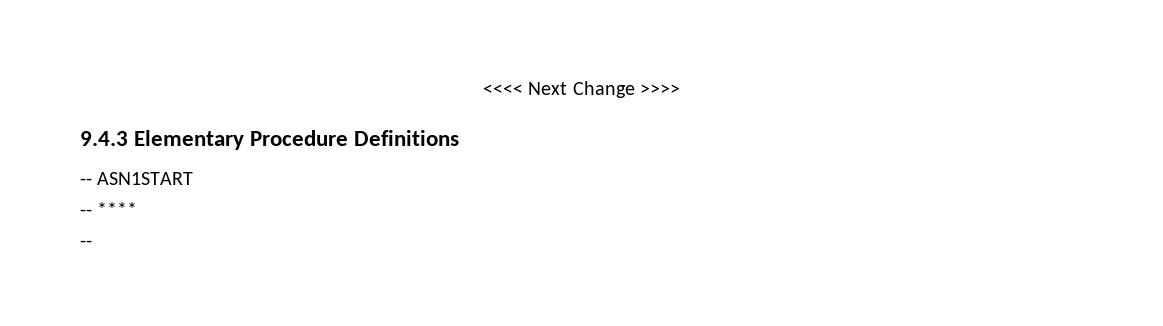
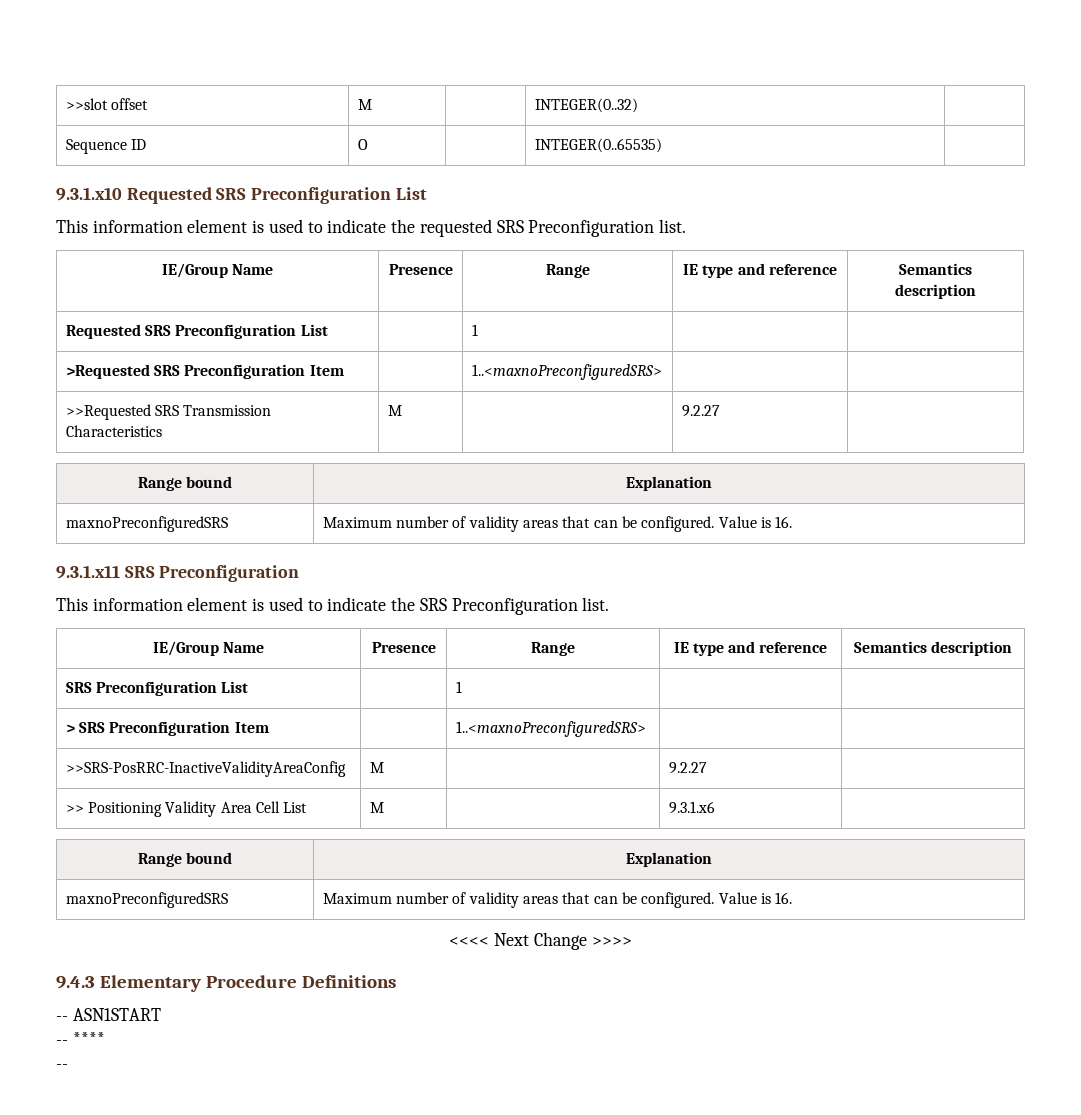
(482, 89) none -> [65,98,148,110] [357,99,372,110] [534,98,638,113] [65,139,146,154] [357,139,368,150] [534,138,662,153] [56,187,427,204] [56,219,686,237] [161,263,274,278] [388,264,453,275] [545,264,590,278] [683,263,837,278] [899,263,972,275] [895,284,976,299] [65,324,328,339] [471,324,478,336] [65,364,344,379] [471,364,662,380] [65,404,272,420] [65,425,162,437] [387,405,402,416] [681,405,720,417] [137,476,233,491] [626,476,712,491] [65,516,228,532] [322,516,793,532] [56,565,300,582] [56,597,610,615] [152,641,265,656] [371,642,436,653] [531,642,575,656] [673,641,828,656] [853,641,1013,656] [65,681,249,696] [455,681,462,693] [65,721,269,736] [455,721,646,737] [65,761,346,777] [369,762,384,773] [668,762,707,774] [65,801,308,817] [369,802,384,813] [668,801,715,814] [137,852,233,867] [626,852,712,867] [65,892,228,908] [322,892,793,908] >>slot offset | M | | INTEGER(0..32) | // Sequence ID | O | | INTEGER(0..65535) | // 9.3.1.x10 Requested SRS Preconfiguration List // This information element is used to indicate the requested SRS Preconfiguration list. // IE/Group Name | Presence | Range | IE type and reference | Semantics description // Requested SRS Preconfiguration List | | 1 | | // >Requested SRS Preconfiguration Item | | 1..<maxnoPreconfiguredSRS> | | // >>Requested SRS Transmission Characteristics | M | | 9.2.27 | // Range bound | Explanation // maxnoPreconfiguredSRS | Maximum number of validity areas that can be configured. Value is 16. // 9.3.1.x11 SRS Preconfiguration // This information element is used to indicate the SRS Preconfiguration list. // IE/Group Name | Presence | Range | IE type and reference | Semantics description // SRS Preconfiguration List | | 1 | | // > SRS Preconfiguration Item | | 1..<maxnoPreconfiguredSRS> | | // >>SRS-PosRRC-InactiveValidityAreaConfig | M | | 9.2.27 | // >> Positioning Validity Area Cell List | M | | 9.3.1.x6 | // Range bound | Explanation // maxnoPreconfiguredSRS | Maximum number of validity areas that can be configured. Value is 16. //

